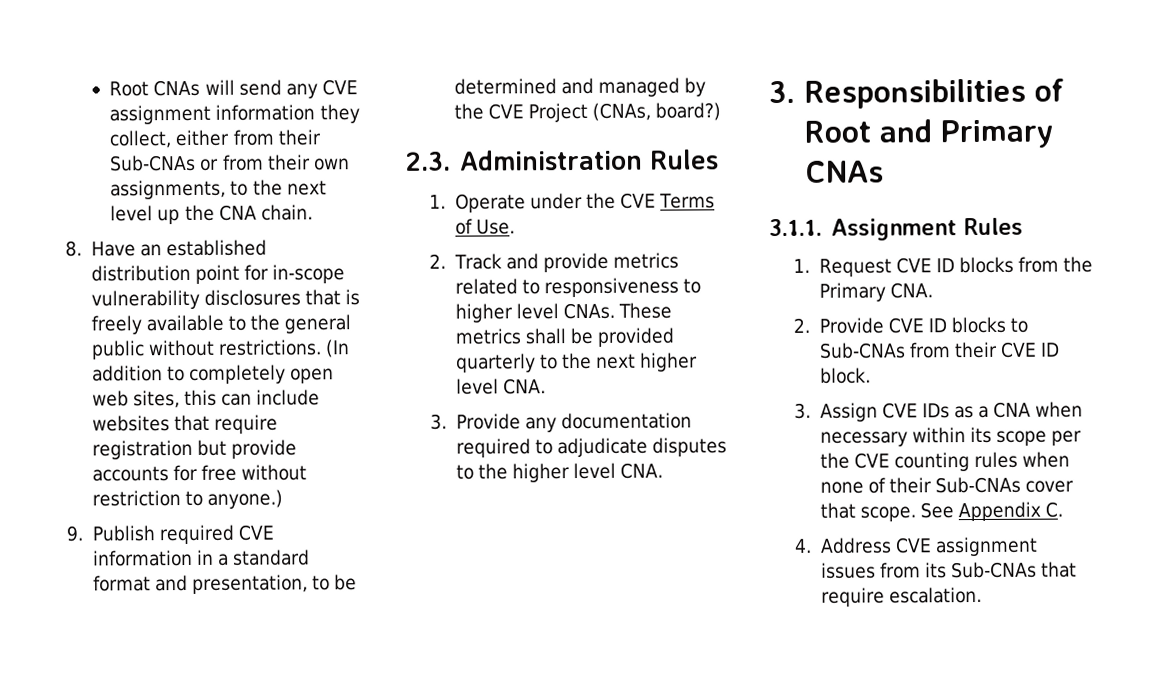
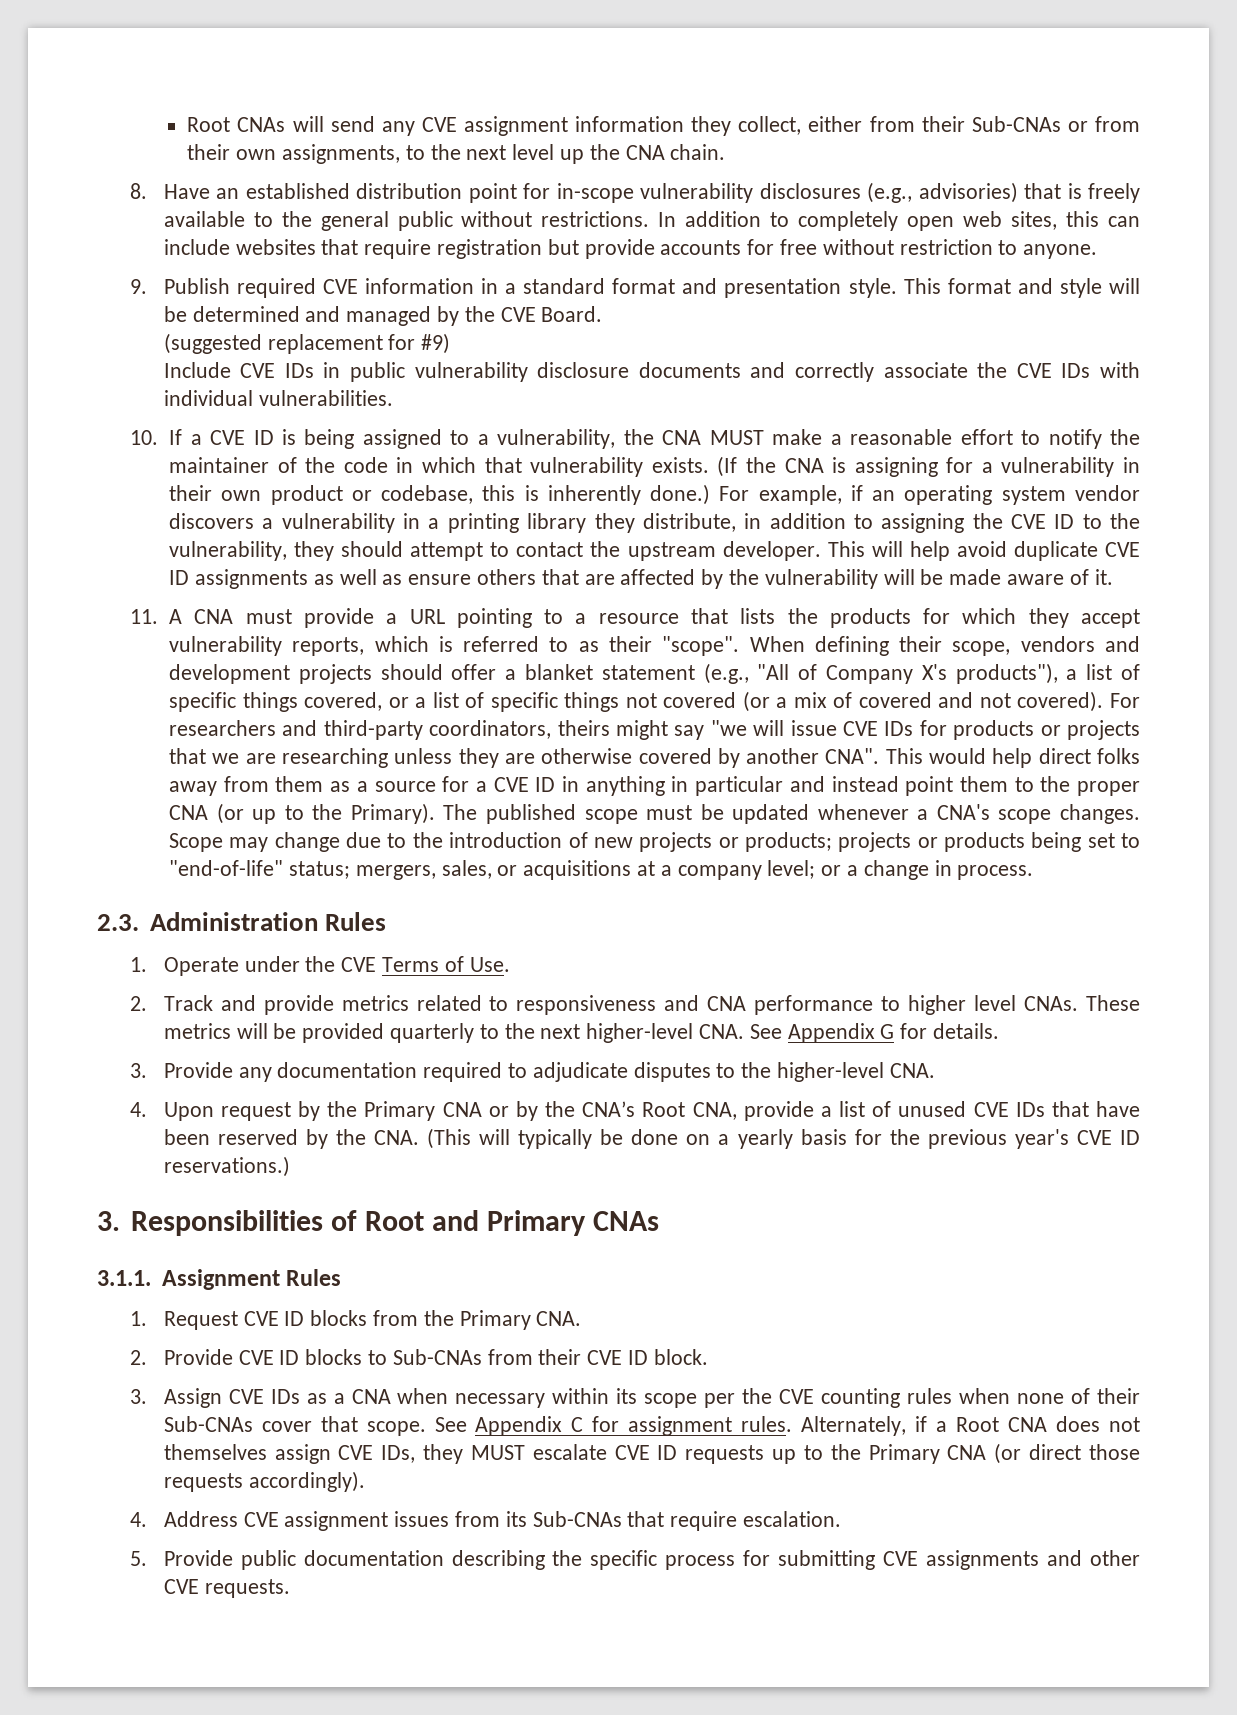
(301, 297) none -> [867,182,1018,203] (e.g., advisories)
[325,339,351,358] (In -> [658,212,677,227] In
[206,489,283,509] anyone.) -> [1023,244,1098,259] anyone.
[191,574,331,594] presentation, to -> [724,278,1140,298] presentation style. This format and style will
[527,102,722,123] Project (CNAs, board?) -> [541,306,603,322] [163,333,451,354] [163,362,1140,382] [163,390,393,406] [130,429,1140,449] [169,456,1141,477] [169,484,1140,505] [169,513,1141,533] [169,541,1140,561] [169,569,1113,589] [130,608,1140,628] [169,636,1141,656] [169,663,1140,684] [169,691,1141,712] [169,720,1141,740] [169,748,1141,768] [169,776,1140,796] [169,803,1141,824] [169,832,1141,852] [169,860,1034,880] Board. // (suggested replacement for #9) // Include CVE IDs in public vulnerability disclosure documents and correctly associate the CVE IDs with individual vulnerabilities. // 10. If a CVE ID is being assigned to a vulnerability, the CNA MUST make a reasonable effort to notify the maintainer of the code in which that vulnerability exists. (If the CNA is assigning for a vulnerability in their own product or codebase, this is inherently done.) For example, if an operating system vendor discovers a vulnerability in a printing library they distribute, in addition to assigning the CVE ID to the vulnerability, they should attempt to contact the upstream developer. This will help avoid duplicate CVE ID assignments as well as ensure others that are affected by the vulnerability will be made aware of it. // 11. A CNA must provide a URL pointing to a resource that lists the products for which they accept vulnerability reports, which is referred to as their "scope". When defining their scope, vendors and development projects should offer a blanket statement (e.g., "All of Company X's products"), a list of specific things covered, or a list of specific things not covered (or a mix of covered and not covered). For researchers and third-party coordinators, theirs might say "we will issue CVE IDs for products or projects that we are researching unless they are otherwise covered by another CNA". This would help direct folks away from them as a source for a CVE ID in anything in particular and instead point them to the proper CNA (or up to the Primary). The published scope must be updated whenever a CNA's scope changes. Scope may change due to the introduction of new projects or products; projects or products being set to "end-of-life" status; mergers, sales, or acquisitions at a company level; or a change in process.
(679, 287) none -> [664,995,874,1015] and CNA performance
[524,328,566,345] shall -> [236,1023,268,1039] will
[640,352,699,372] [455,378,546,395] higher level CNA. -> [586,1023,999,1043] higher-level CNA. See Appendix G for details.
[511,462,664,483] higher level CNA. -> [776,1062,935,1082] [130,1101,1141,1121] [163,1128,1140,1149] [163,1156,290,1177] higher-level CNA. // 4. Upon request by the Primary CNA or by the CNA’s Root CNA, provide a list of unused CVE IDs that have been reserved by the CNA. (This will typically be done on a yearly basis for the previous year's CVE ID reservations.)
[1045,501,1064,518] C. -> [571,1416,1141,1436] [163,1443,1141,1464] [163,1471,365,1492] C for assignment rules. Alternately, if a Root CNA does not themselves assign CVE IDs, they MUST escalate CVE ID requests up to the Primary CNA (or direct those requests accordingly).
(982, 595) none -> [130,1550,1141,1570] [163,1579,290,1598] // 5. Provide public documentation describing the specific process for submitting CVE assignments and other CVE requests.

